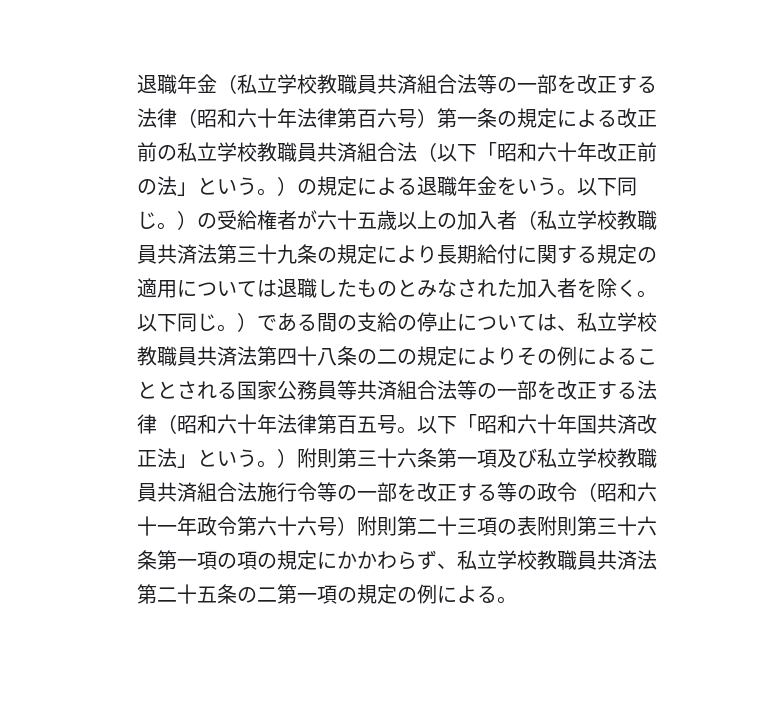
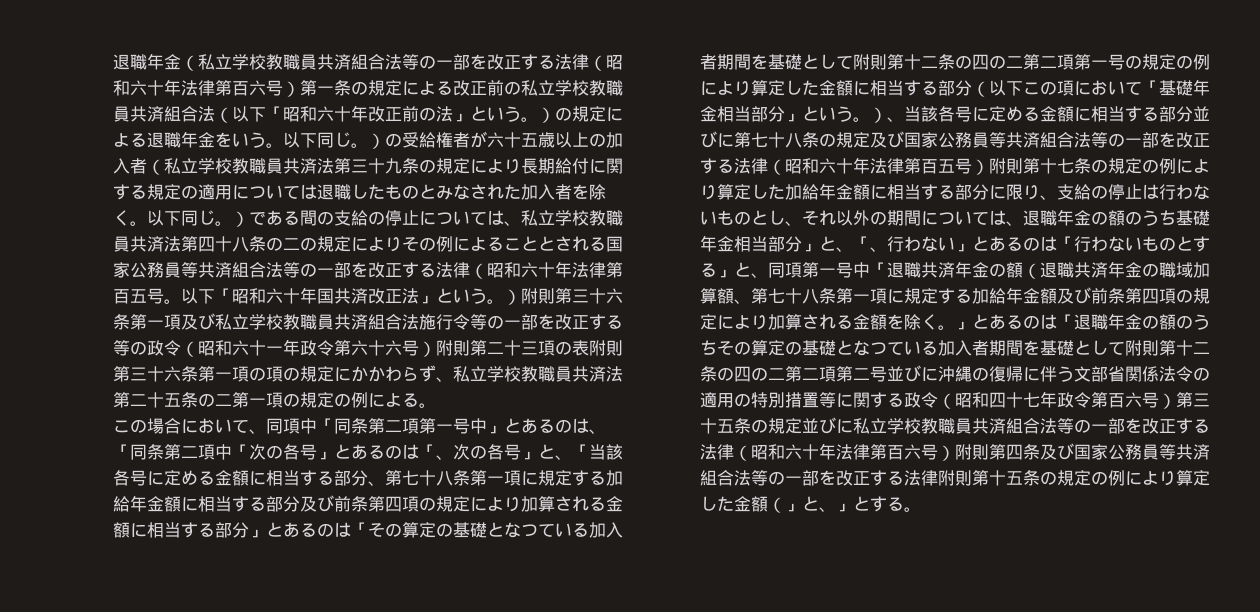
(517, 600) none -> [113,418,607,434] [113,444,624,460] [113,470,624,486] [113,495,624,512] [113,522,624,538] [700,54,1211,70] [700,79,1211,97] [700,106,1211,123] [700,131,1211,148] [700,157,1211,175] [700,183,1211,200] [700,209,1211,226] [700,235,1211,252] [700,261,1211,279] [700,287,1211,304] [700,313,1211,330] [700,340,1211,356] [700,365,1211,382] [700,391,1211,409] [700,417,1211,434] [700,443,1211,461] [700,470,1211,486] [700,496,922,513] // この場合において、同項中「同条第二項第一号中」とあるのは、「同条第二項中「次の各号」とあるのは「、次の各号」と、「当該各号に定める金額に相当する部分、第七十八条第一項に規定する加給年金額に相当する部分及び前条第四項の規定により加算される金額に相当する部分」とあるのは「その算定の基礎となつている加入者期間を基礎として附則第十二条の四の二第二項第一号の規定の例により算定した金額に相当する部分（以下この項において「基礎年金相当部分」という。）、当該各号に定める金額に相当する部分並びに第七十八条の規定及び国家公務員等共済組合法等の一部を改正する法律（昭和六十年法律第百五号）附則第十七条の規定の例により算定した加給年金額に相当する部分に限り、支給の停止は行わないものとし、それ以外の期間については、退職年金の額のうち基礎年金相当部分」と、「、行わない」とあるのは「行わないものとする」と、同項第一号中「退職共済年金の額（退職共済年金の職域加算額、第七十八条第一項に規定する加給年金額及び前条第四項の規定により加算される金額を除く。」とあるのは「退職年金の額のうちその算定の基礎となつている加入者期間を基礎として附則第十二条の四の二第二項第二号並びに沖縄の復帰に伴う文部省関係法令の適用の特別措置等に関する政令（昭和四十七年政令第百六号）第三十五条の規定並びに私立学校教職員共済組合法等の一部を改正する法律（昭和六十年法律第百六号）附則第四条及び国家公務員等共済組合法等の一部を改正する法律附則第十五条の規定の例により算定した金額（」と、」とする。

